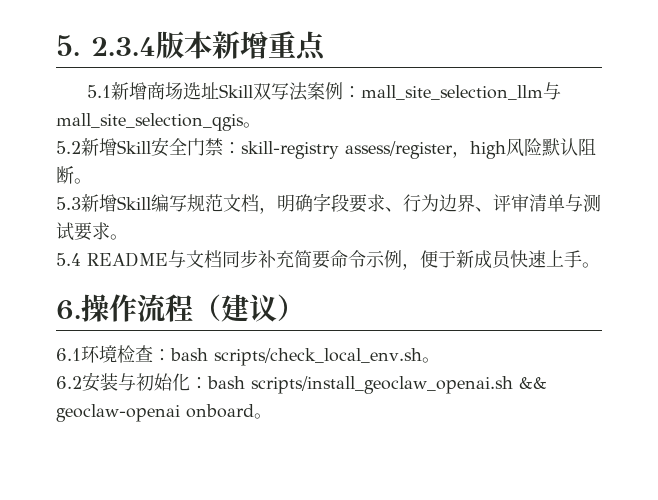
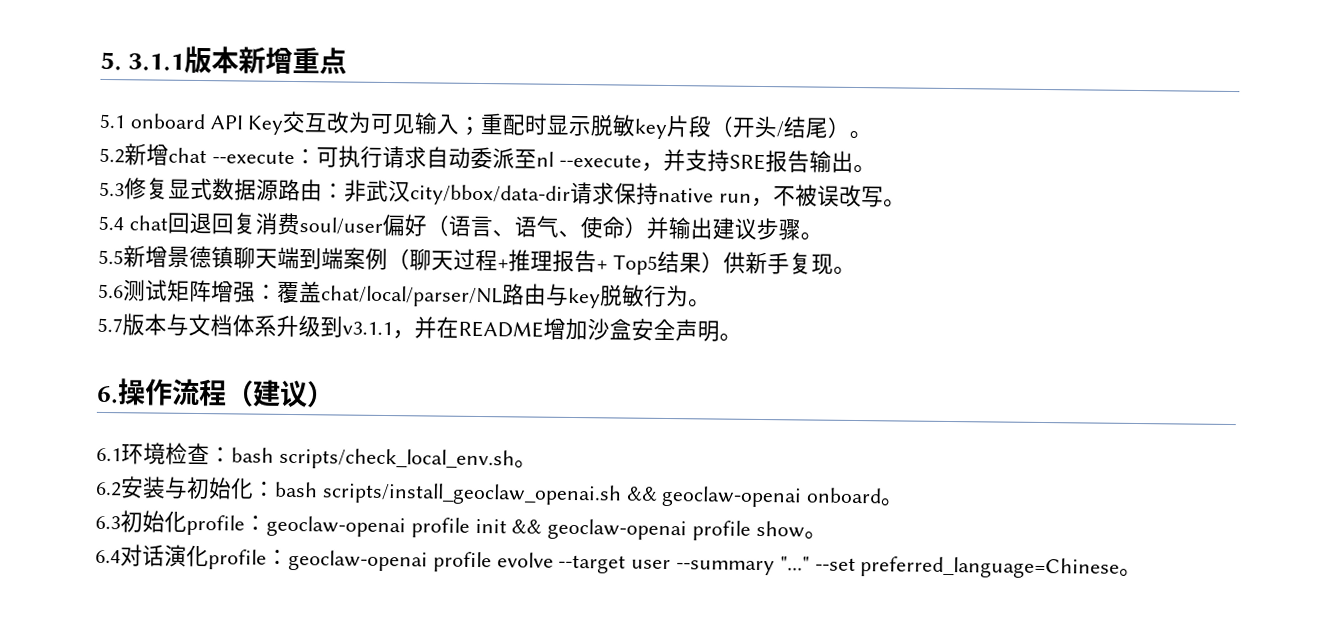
[91,37,156,56] 2.3.4 -> [128,53,186,71] 3.1.1
[110,82,561,101] [56,113,261,131] [56,137,596,159] [56,166,92,184] [56,193,601,214] [56,222,128,241] [56,250,582,270] 新增商场选址Skill双写法案例：mall_site_selection_llm与mall_site_selection_qgis。 // 5.2新增Skill安全门禁：skill-registry assess/register，high风险默认阻断。 // 5.3新增Skill编写规范文档，明确字段要求、行为边界、评审清单与测试要求。 // 5.4 README与文档同步补充简要命令示例，便于新成员快速上手 -> [129,110,873,140] [99,143,876,174] [99,177,906,208] [98,212,823,241] [98,245,856,275] [98,279,711,309] [97,313,720,342] onboard API Key交互改为可见输入；重配时显示脱敏key片段（开头/结尾）。 // 5.2新增chat --execute：可执行请求自动委派至nl --execute，并支持SRE报告输出。 // 5.3修复显式数据源路由：非武汉city/bbox/data-dir请求保持native run，不被误改写。 // 5.4 chat回退回复消费soul/user偏好（语言、语气、使命）并输出建议步骤。 // 5.5新增景德镇聊天端到端案例（聊天过程+推理报告+ Top5结果）供新手复现。 // 5.6测试矩阵增强：覆盖chat/local/parser/NL路由与key脱敏行为。 // 5.7版本与文档体系升级到v3.1.1，并在README增加沙盒安全声明
(272, 416) none -> [95,510,827,541] [95,544,1143,579] // 6.3初始化profile：geoclaw-openai profile init && geoclaw-openai profile show。 // 6.4对话演化profile：geoclaw-openai profile evolve --target user --summary "..." --set preferred_language=Chinese。

